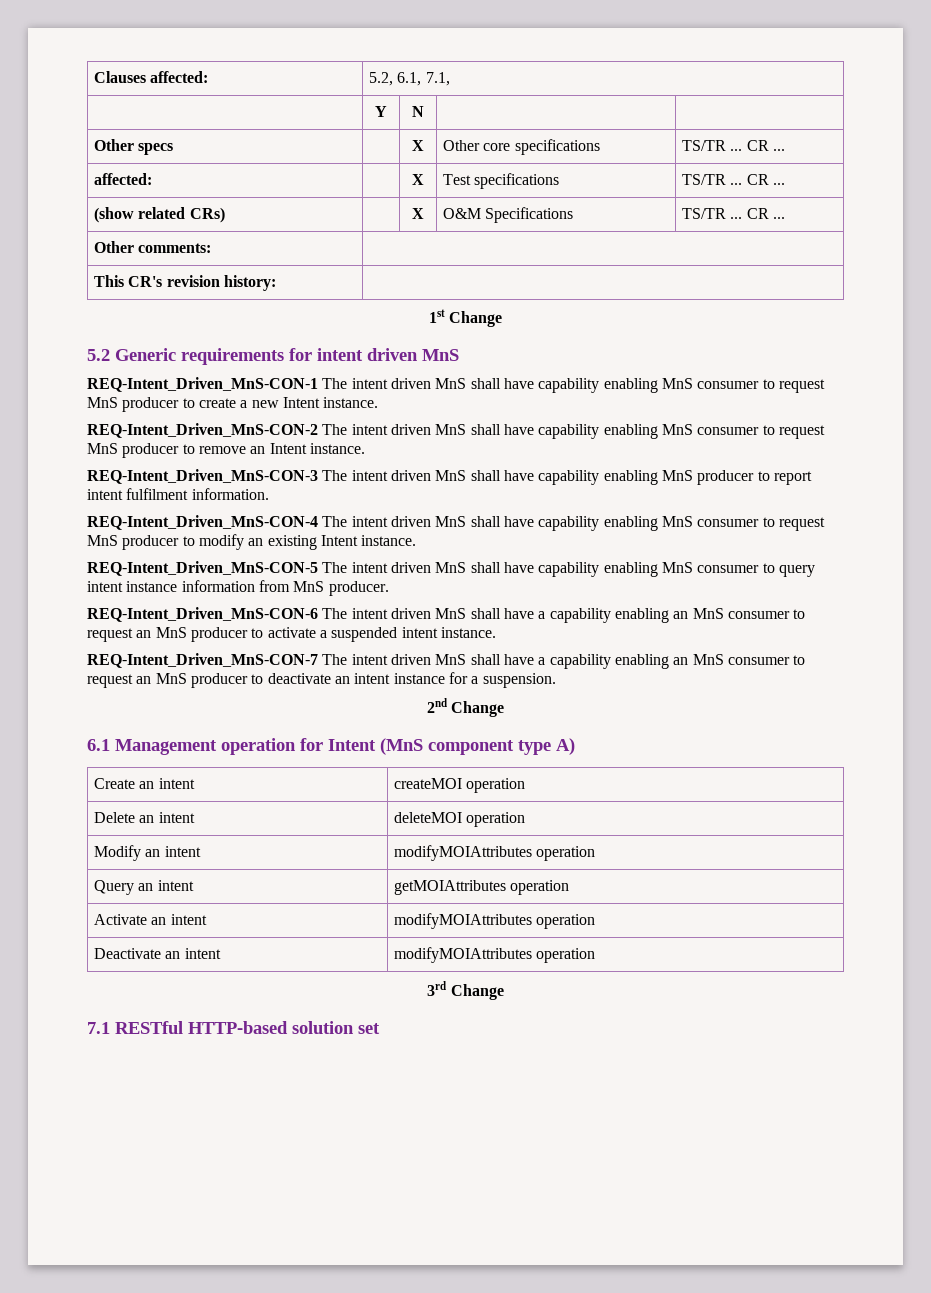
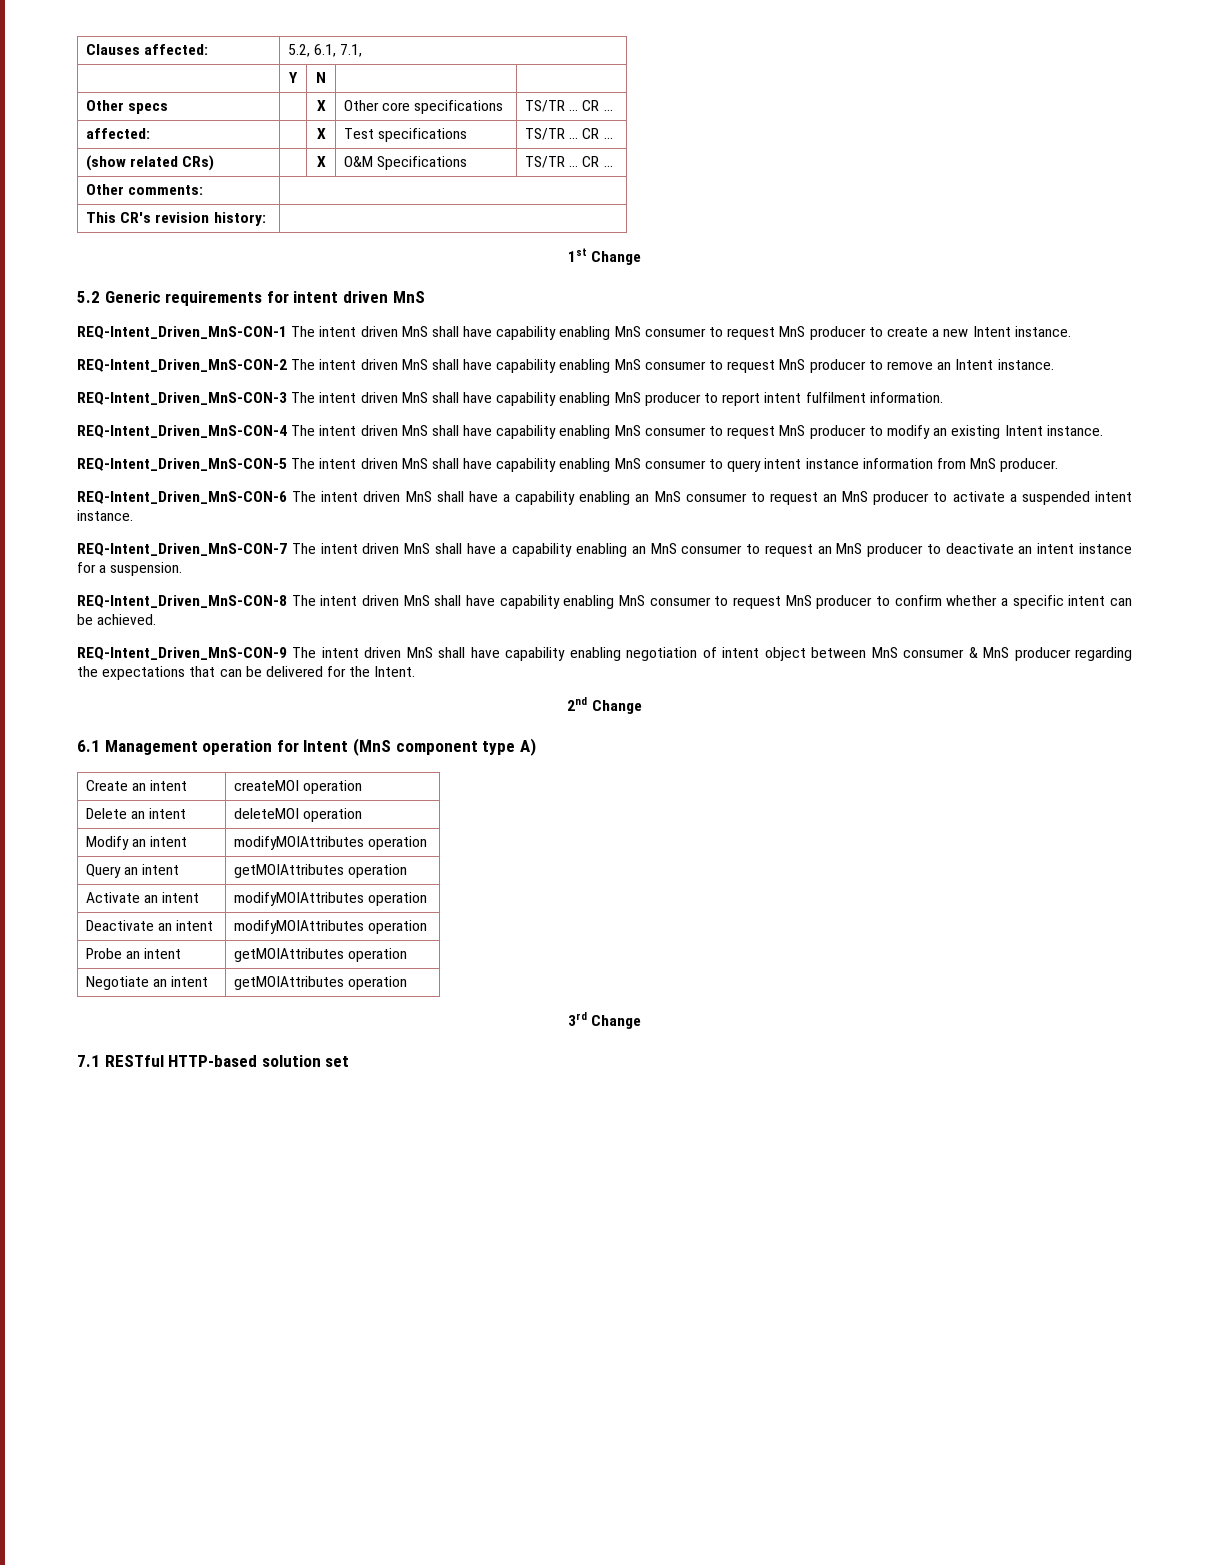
(556, 680) none -> [77,595,1132,609] [77,614,157,625] [77,647,1133,661] [77,666,416,680] // REQ-Intent_Driven_MnS-CON-8 The intent driven MnS shall have capability enabling MnS consumer to request MnS producer to confirm whether a specific intent can be achieved. // REQ-Intent_Driven_MnS-CON-9 The intent driven MnS shall have capability enabling negotiation of intent object between MnS consumer & MnS producer regarding the expectations that can be delivered for the Intent.
(596, 955) none -> [86,948,182,959] [234,948,408,962] [86,976,209,990] [234,976,408,990] // Probe an intent | getMOIAttributes operation // Negotiate an intent | getMOIAttributes operation

